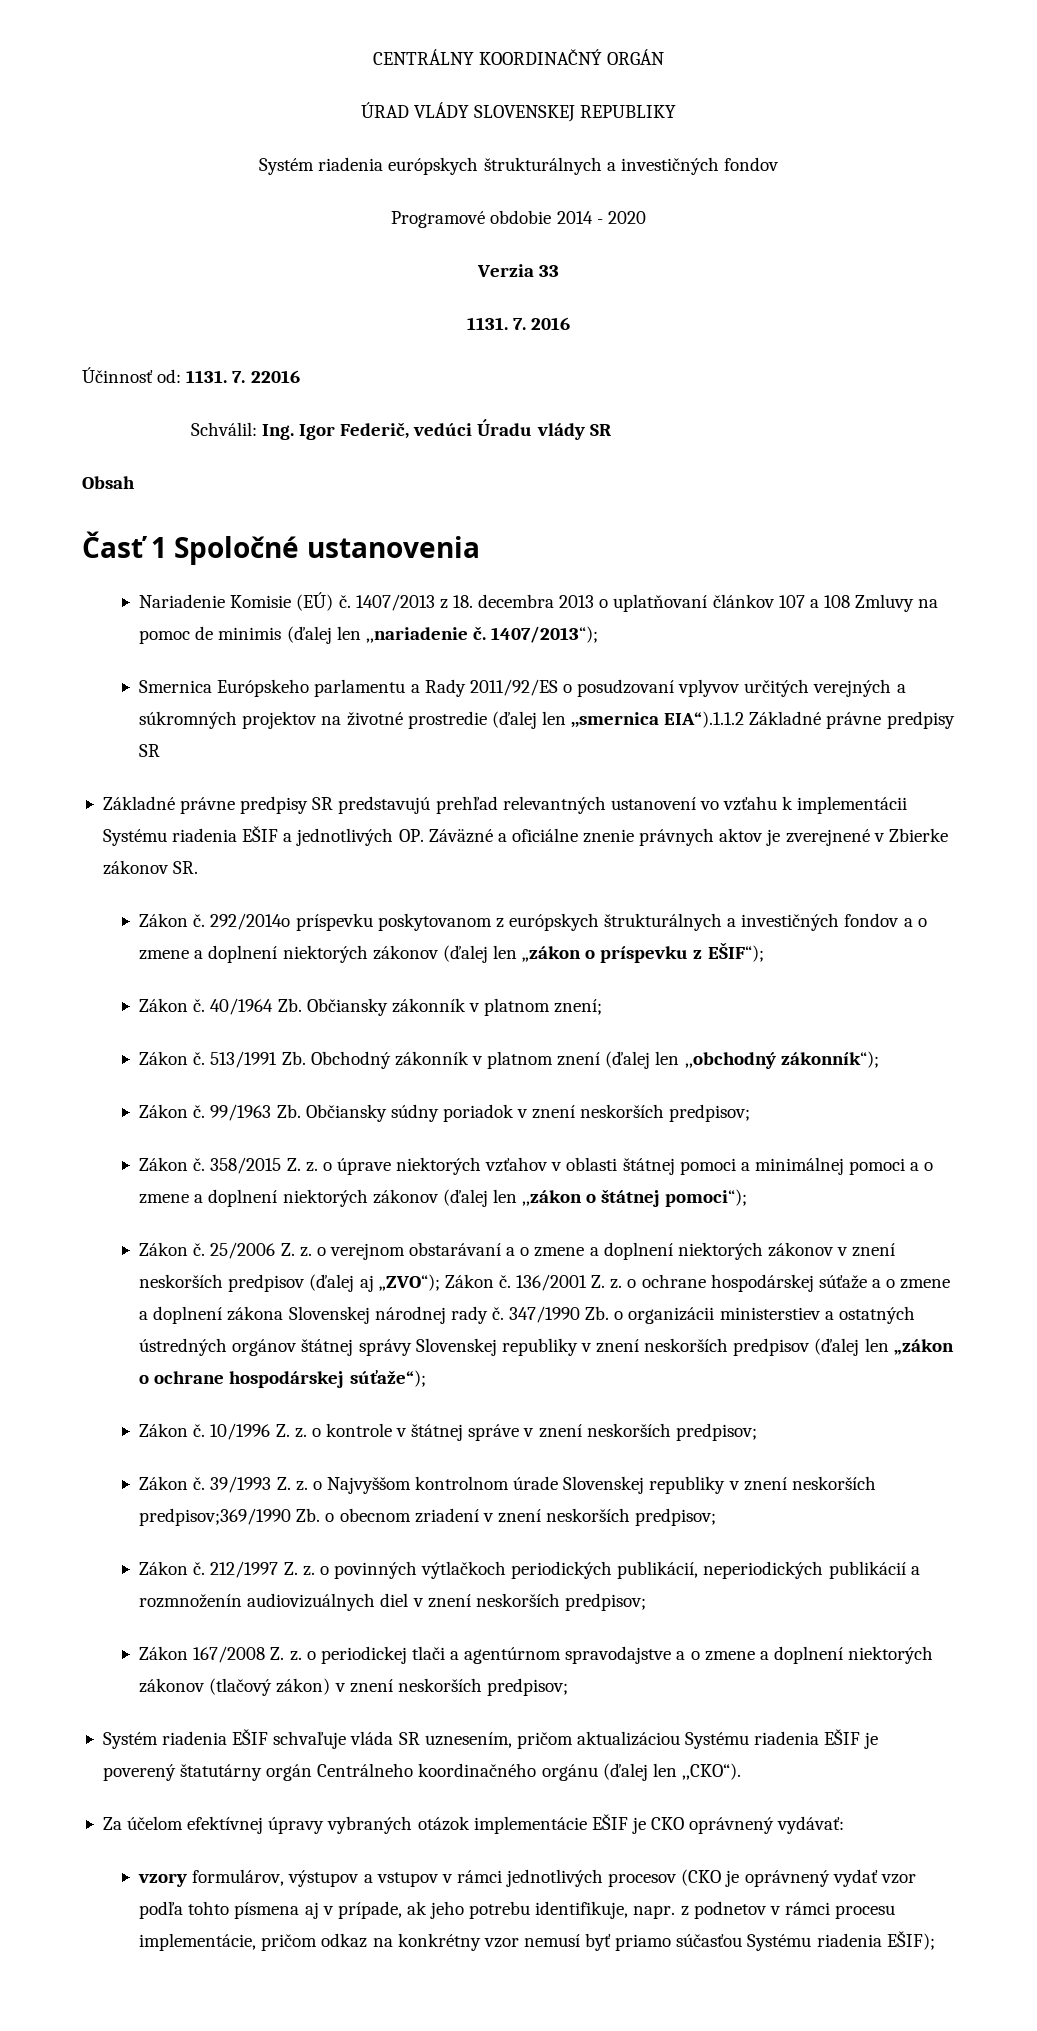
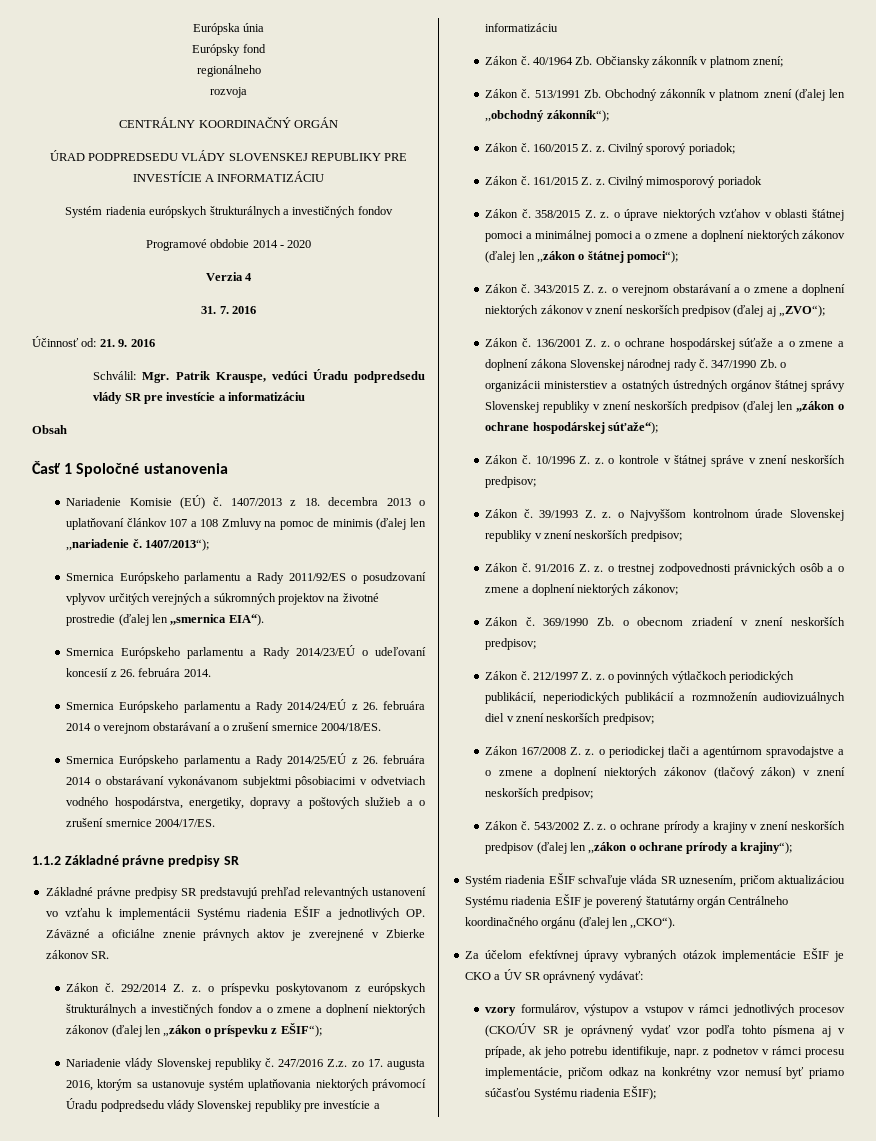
(372, 57) none -> [192,23,265,35] [192,44,266,56] [196,65,261,77] [210,87,247,98] Európska únia // Európsky fond // regionálneho // rozvoja //
(409, 110) none -> [87,153,178,161] PODPREDSEDU
(677, 111) none -> [384,153,408,161] [132,171,325,182] PRE INVESTÍCIE A INFORMATIZÁCIU
[539,265,560,277] [466,317,508,330] 33 // 1131. -> [245,273,253,281] [201,306,217,314] 4 // 31.
[186,370,300,383] [190,422,410,440] 1131. 7. 22016 // Schválil: Ing. Igor Federič, -> [99,339,155,347] [93,371,266,383] 21. 9. 2016 // Schválil: Mgr. Patrik Krauspe,
(533, 427) none -> [354,371,426,383] podpredsedu
(611, 430) none -> [144,392,306,404] pre investície a informatizáciu
[664,711,745,728] EIA“).1.1.2 -> [228,614,264,626] [66,645,426,659] [66,668,211,677] [66,699,425,713] [66,722,382,734] [66,753,425,767] [66,776,427,788] [66,797,426,809] [66,818,215,827] [32,856,61,865] EIA“). // Smernica Európskeho parlamentu a Rady 2014/23/EÚ o udeľovaní koncesií z 26. februára 2014. // Smernica Európskeho parlamentu a Rady 2014/24/EÚ z 26. februára 2014 o verejnom obstarávaní a o zrušení smernice 2004/18/ES. // Smernica Európskeho parlamentu a Rady 2014/25/EÚ z 26. februára 2014 o obstarávaní vykonávanom subjektmi pôsobiacimi v odvetviach vodného hospodárstva, energetiky, dopravy a poštových služieb a o zrušení smernice 2004/17/ES. // 1.1.2
[210,913,291,930] 292/2014o -> [121,984,214,992] 292/2014 Z. z. o
(764, 952) none -> [66,1058,425,1070] [66,1079,426,1091] [66,1098,380,1112] [485,23,559,32] // Nariadenie vlády Slovenskej republiky č. 247/2016 Z.z. zo 17. augusta 2016, ktorým sa ustanovuje systém uplatňovania niektorých právomocí Úradu podpredsedu vlády Slovenskej republiky pre investície a informatizáciu
[210,1104,751,1122] 99/1963 Zb. Občiansky súdny poriadok v znení neskorších predpisov; -> [532,143,735,155] [485,176,762,188] 160/2015 Z. z. Civilný sporový poriadok; // Zákon č. 161/2015 Z. z. Civilný mimosporový poriadok
[210,1242,276,1259] 25/2006 -> [534,285,580,293] 343/2015
(440, 1282) none -> (826, 311) //
[139,1508,292,1526] predpisov;369/1990 -> [630,530,682,542] [485,563,845,575] [485,584,678,596] [485,617,589,626] predpisov; // Zákon č. 91/2016 Z. z. o trestnej zodpovednosti právnických osôb a o zmene a doplnení niektorých zákonov; // Zákon č. 369/1990
(568, 1687) none -> [485,821,846,833] [485,842,793,854] // Zákon č. 543/2002 Z. z. o ochrane prírody a krajiny v znení neskorších predpisov (ďalej len ,,zákon o ochrane prírody a krajiny“);
(685, 1823) none -> [494,969,541,980] a ÚV SR
[681,1869,722,1886] (CKO -> [485,1023,560,1037] (CKO/ÚV SR

